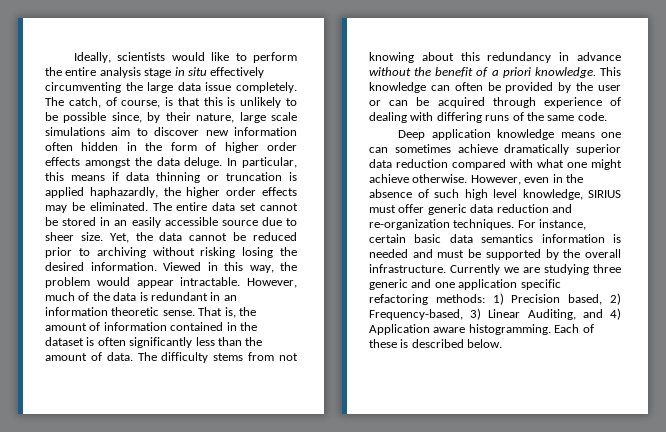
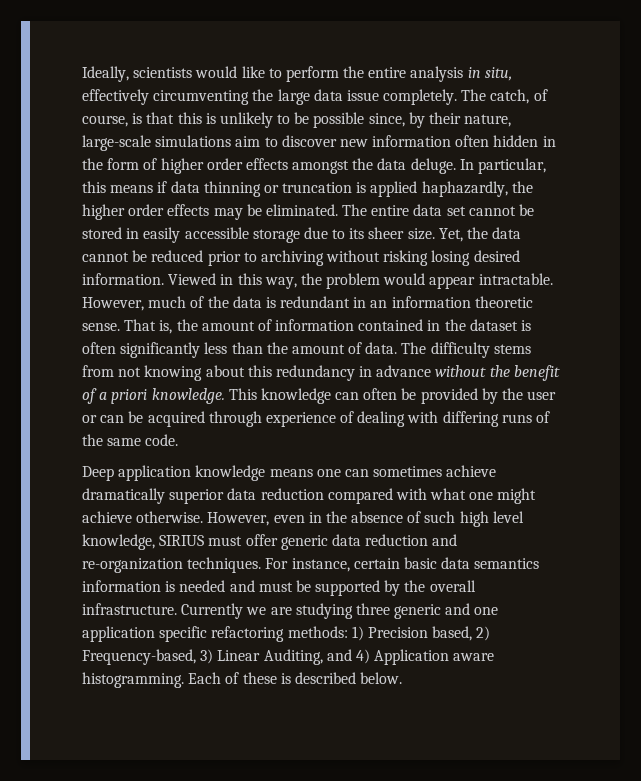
[144,67,207,78] stage in situ -> [467,67,512,81] in situ,
[239,112,297,123] large scale -> [82,135,151,151] large-scale
[114,220,128,226] an -> (140, 233) none
[221,220,258,226] source -> [252,229,300,243] storage
(297, 222) none -> [349,228,365,239] its
[280,247,297,256] the -> (471, 258) none

